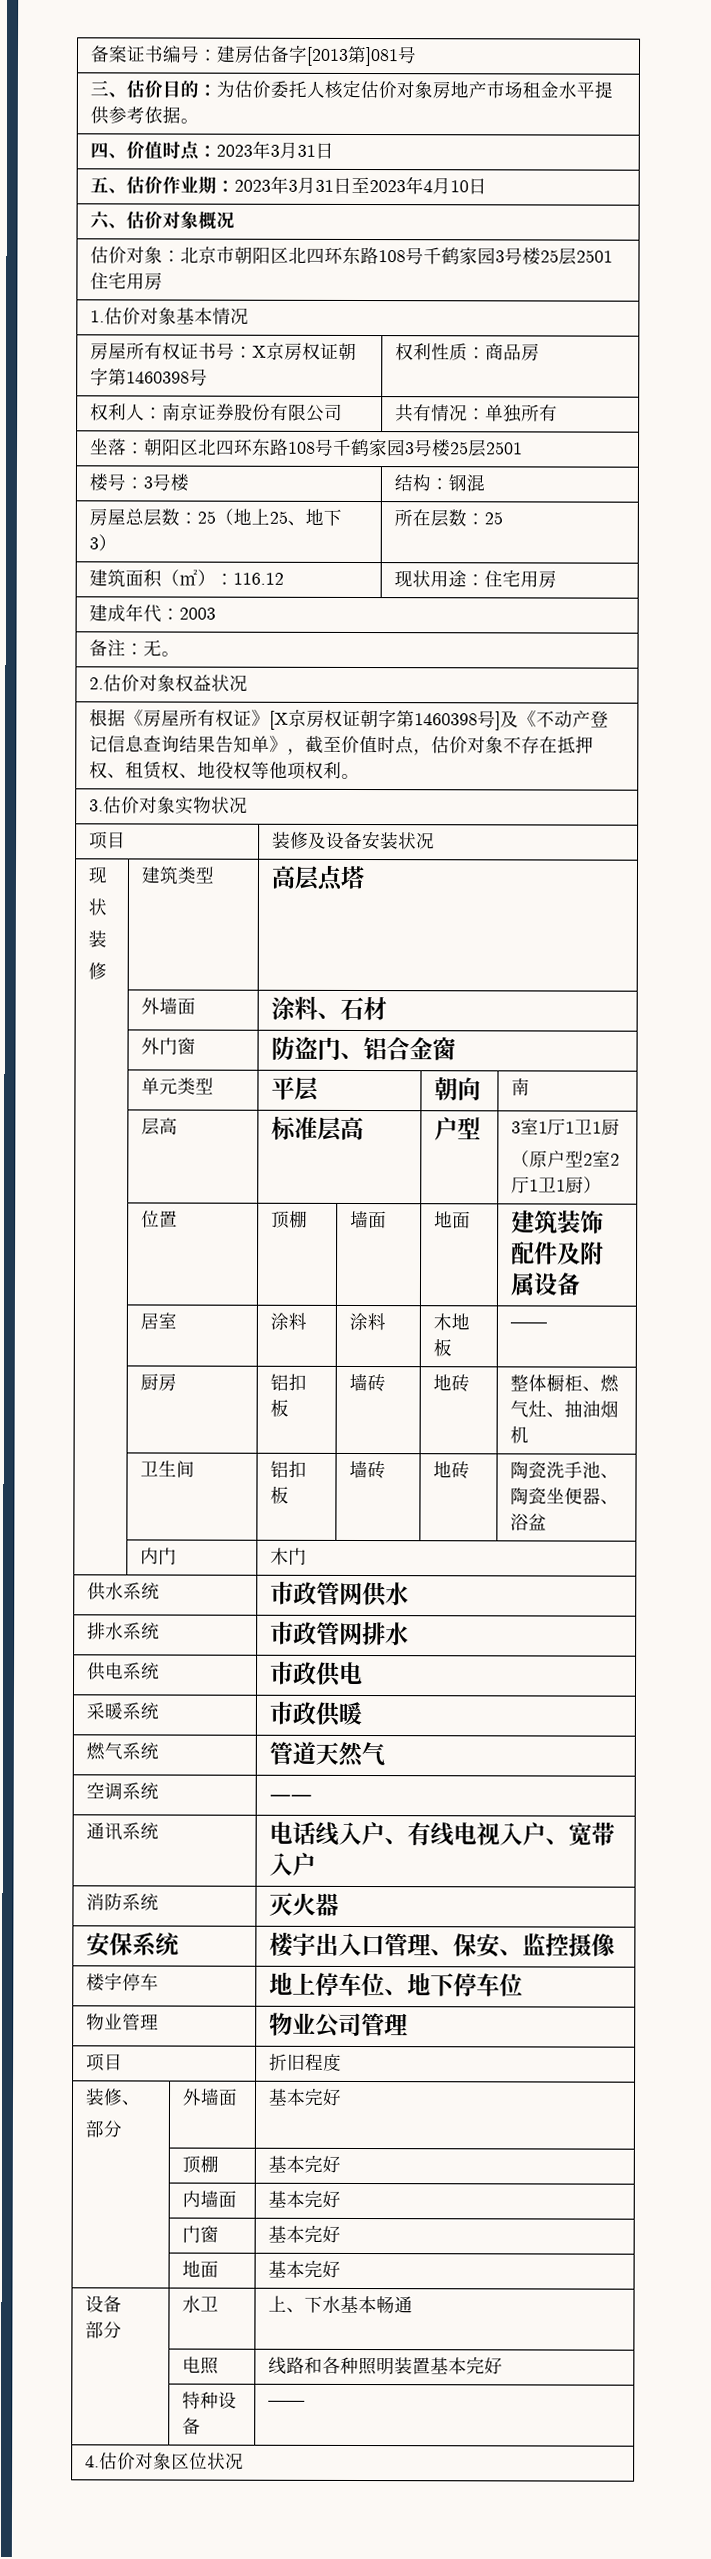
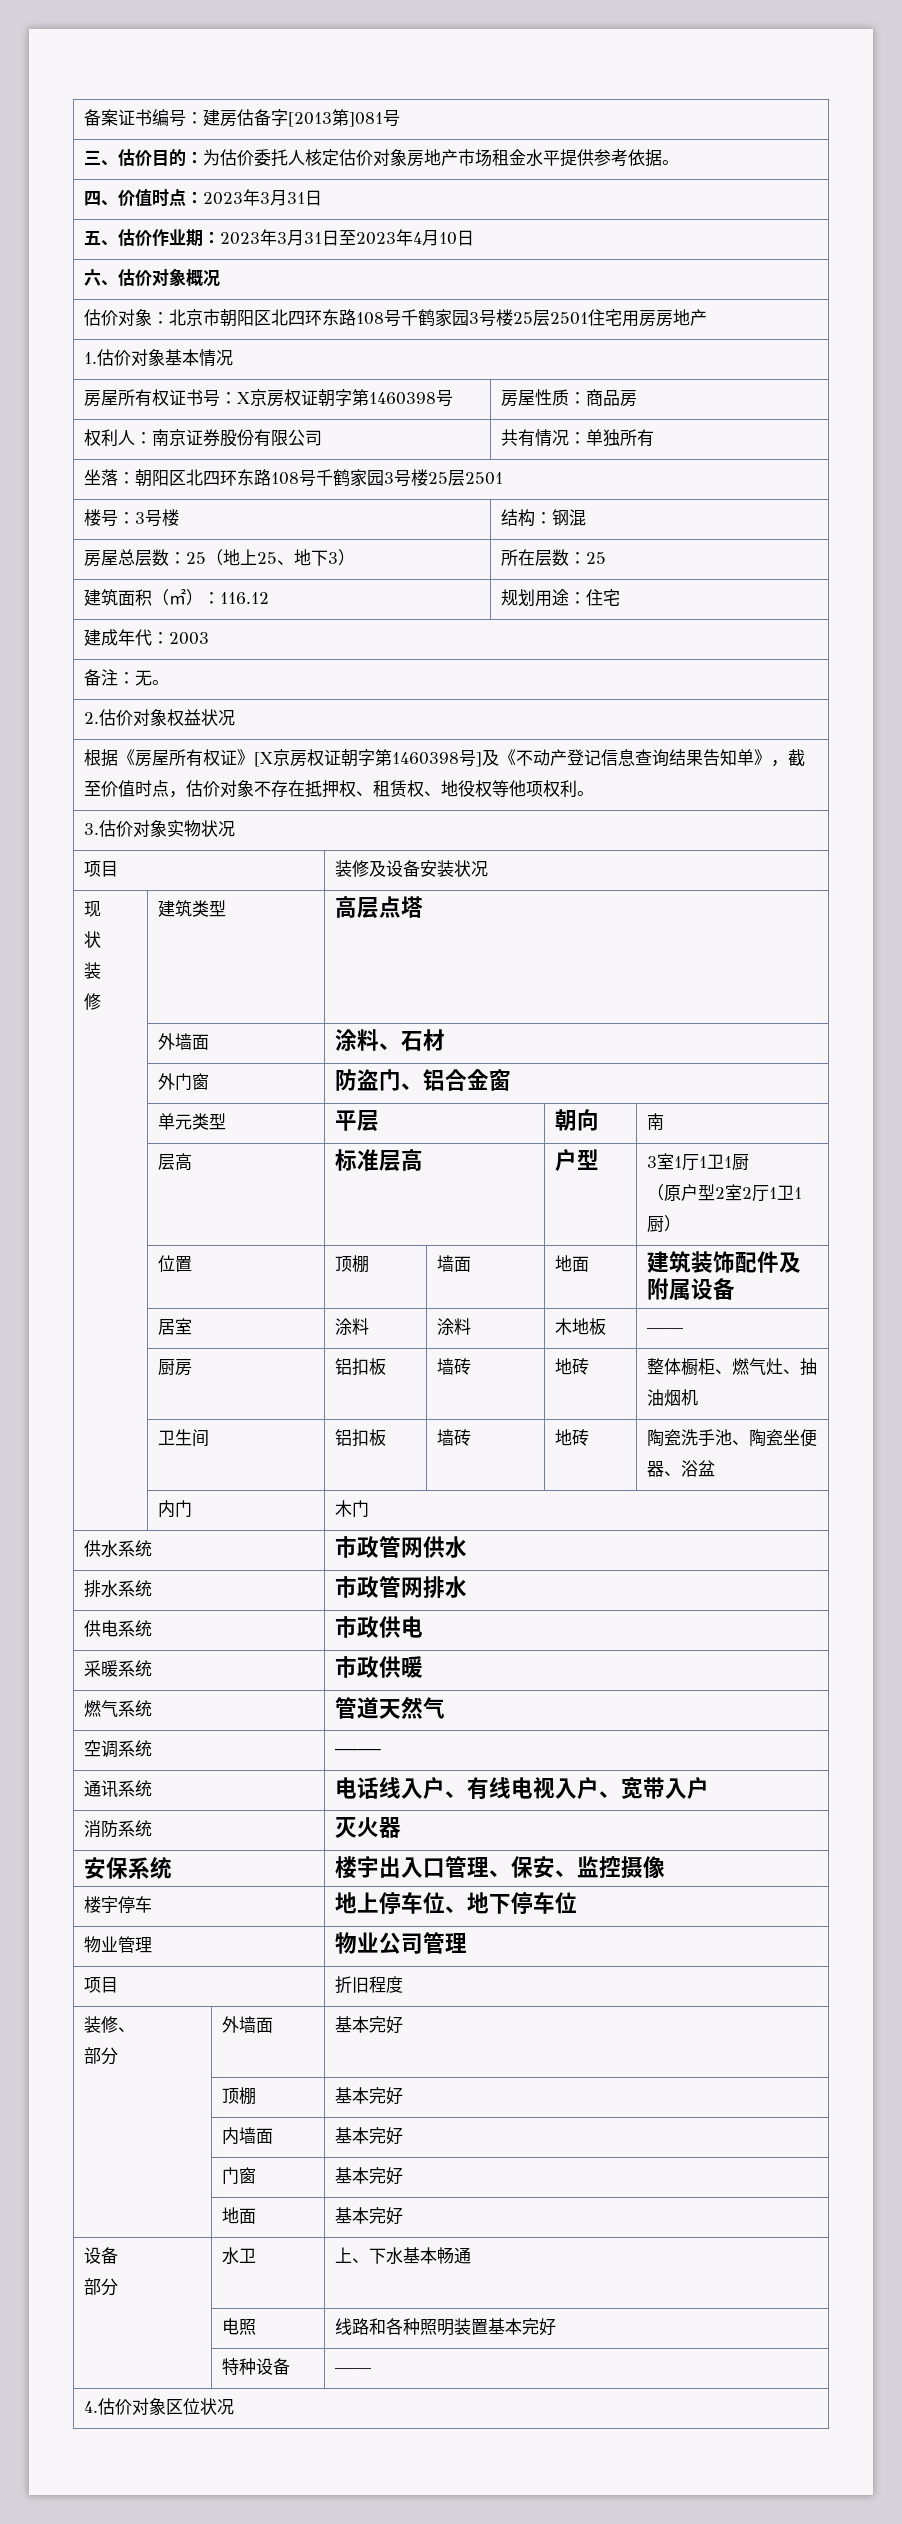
(163, 281) none -> [656,309,708,327] 房地产
[394,343,432,361] 权利 -> [501,390,536,407] 房屋
[393,570,431,588] 现状 -> [501,589,536,606] 规划
[519,570,557,589] 用房 -> (621, 597) none

